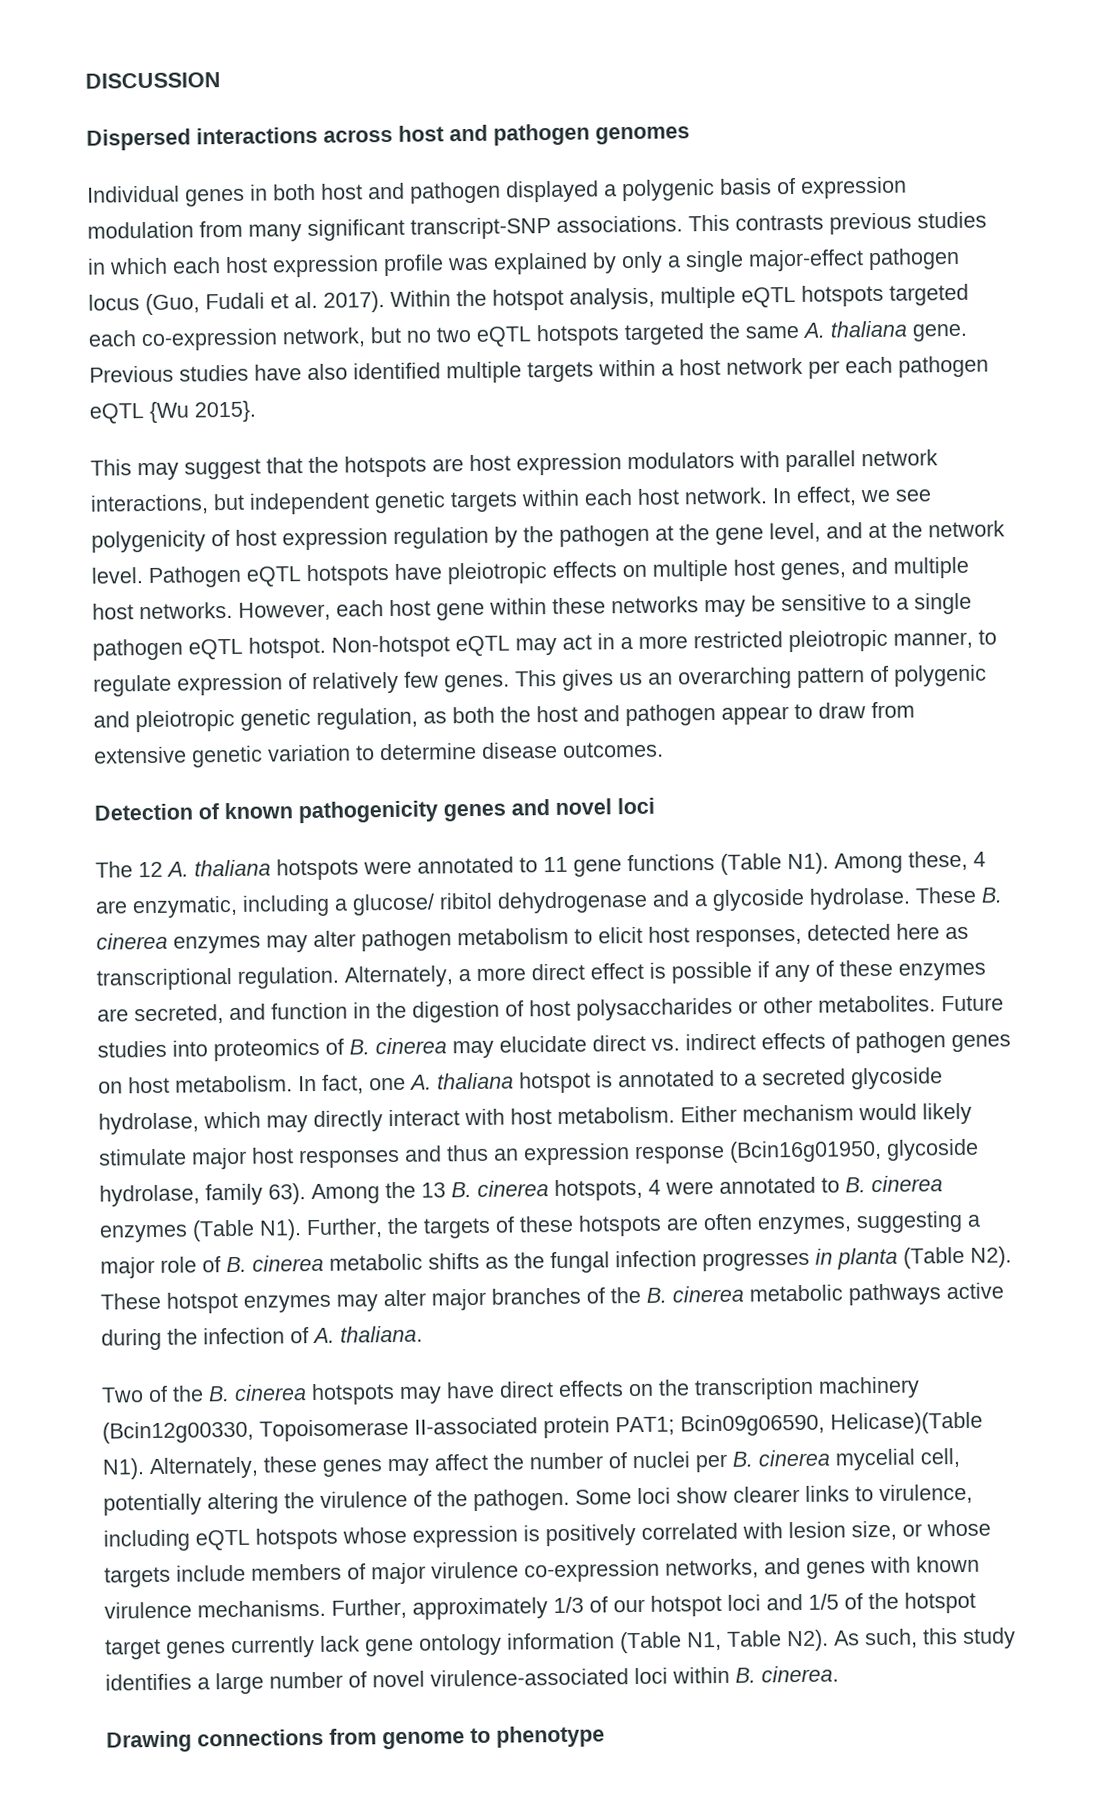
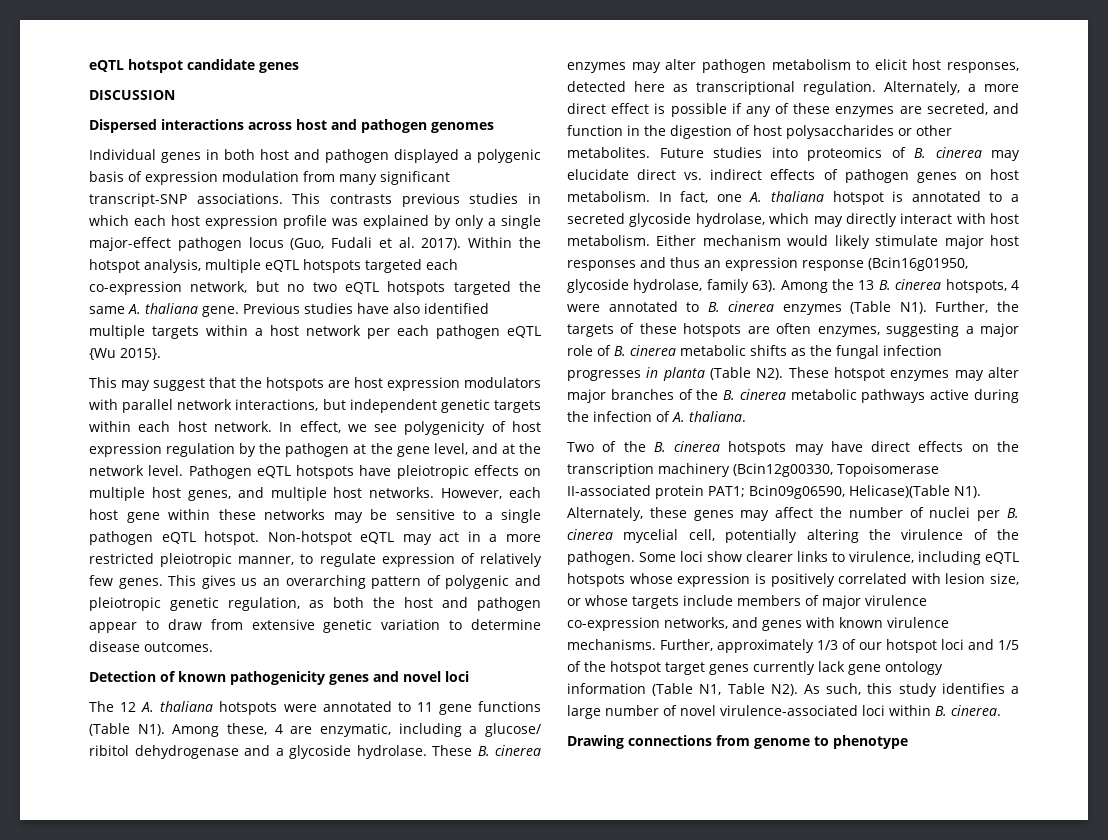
(85, 80) none -> [89,59,299,73] eQTL hotspot candidate genes //

